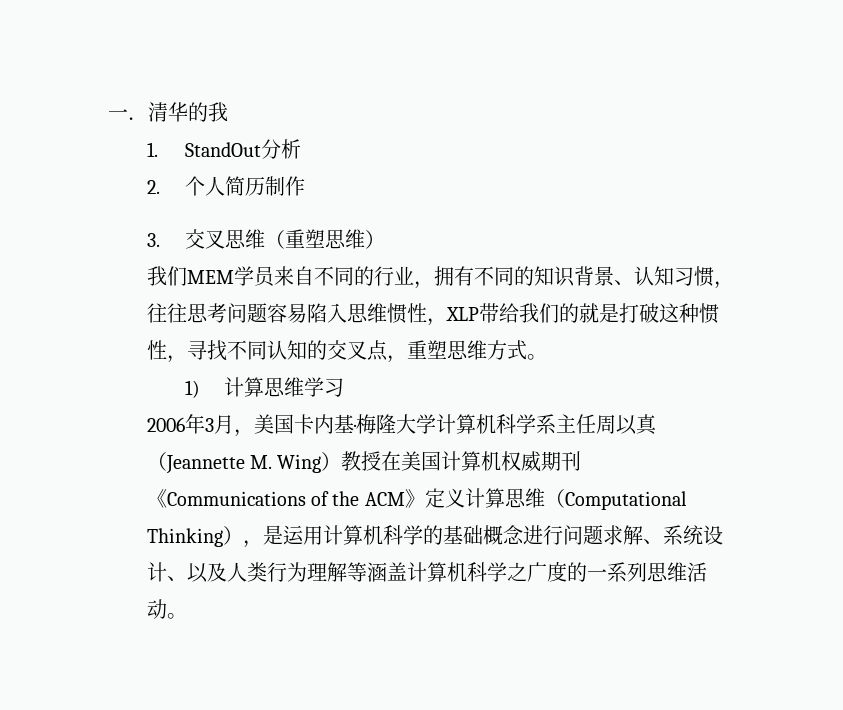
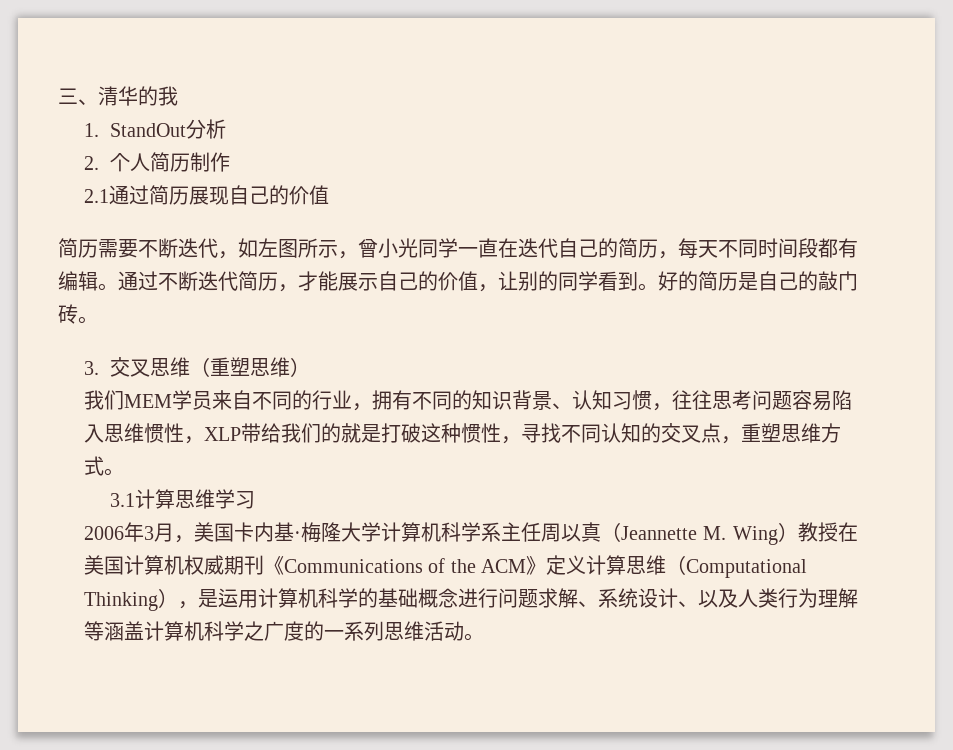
[108,109,148,120] 一． -> [58,88,98,105] 三、
(306, 186) none -> [83,185,329,205] [58,238,858,259] [58,271,858,292] [58,304,98,324] // 2.1通过简历展现自己的价值 // 简历需要不断迭代，如左图所示，曾小光同学一直在迭代自己的简历，每天不同时间段都有编辑。通过不断迭代简历，才能展示自己的价值，让别的同学看到。好的简历是自己的敲门砖。
[185,380,201,398] 1) -> [109,493,135,507] 3.1

